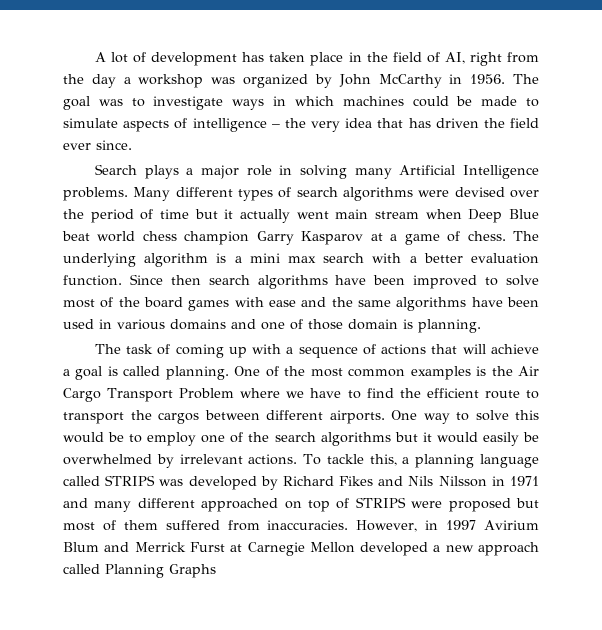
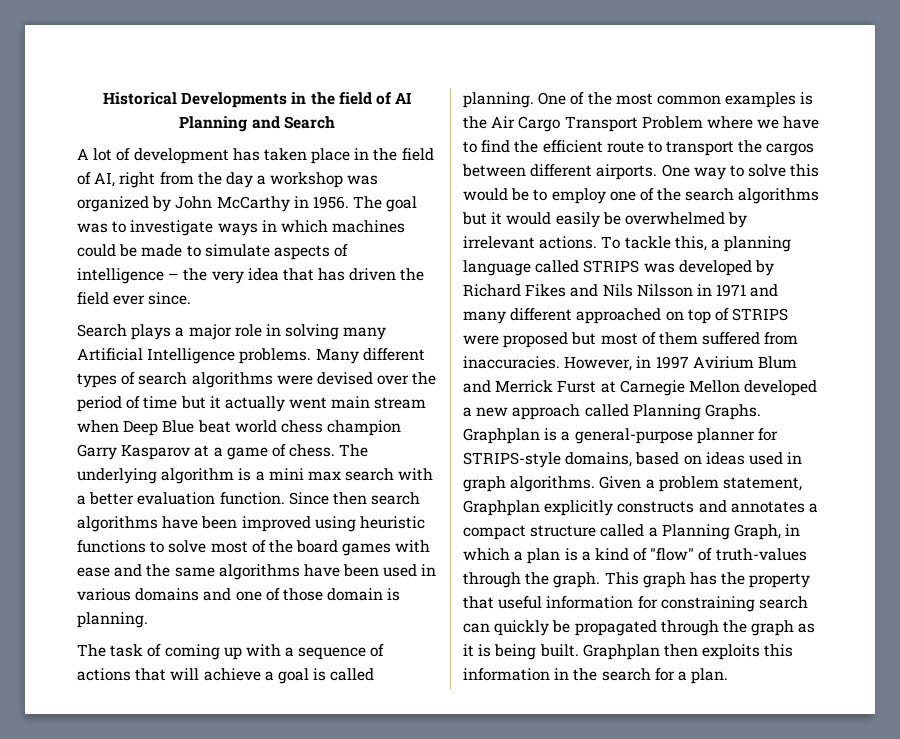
(94, 57) none -> [102,92,412,108] [179,116,335,132] Historical Developments in the field of AI Planning and Search //
(478, 282) none -> [314,516,425,532] [77,540,146,553] using heuristic functions
[169,564,216,578] Graphs -> [704,404,761,420] [463,428,778,444] [463,452,803,468] [463,476,802,492] [463,500,818,516] [463,524,801,540] [463,548,807,564] [463,572,811,588] [463,596,808,612] [463,620,816,636] [463,644,794,660] [463,668,729,684] Graphs. Graphplan is a general-purpose planner for STRIPS-style domains, based on ideas used in graph algorithms. Given a problem statement, Graphplan explicitly constructs and annotates a compact structure called a Planning Graph, in which a plan is a kind of "flow" of truth-values through the graph. This graph has the property that useful information for constraining search can quickly be propagated through the graph as it is being built. Graphplan then exploits this information in the search for a plan.

